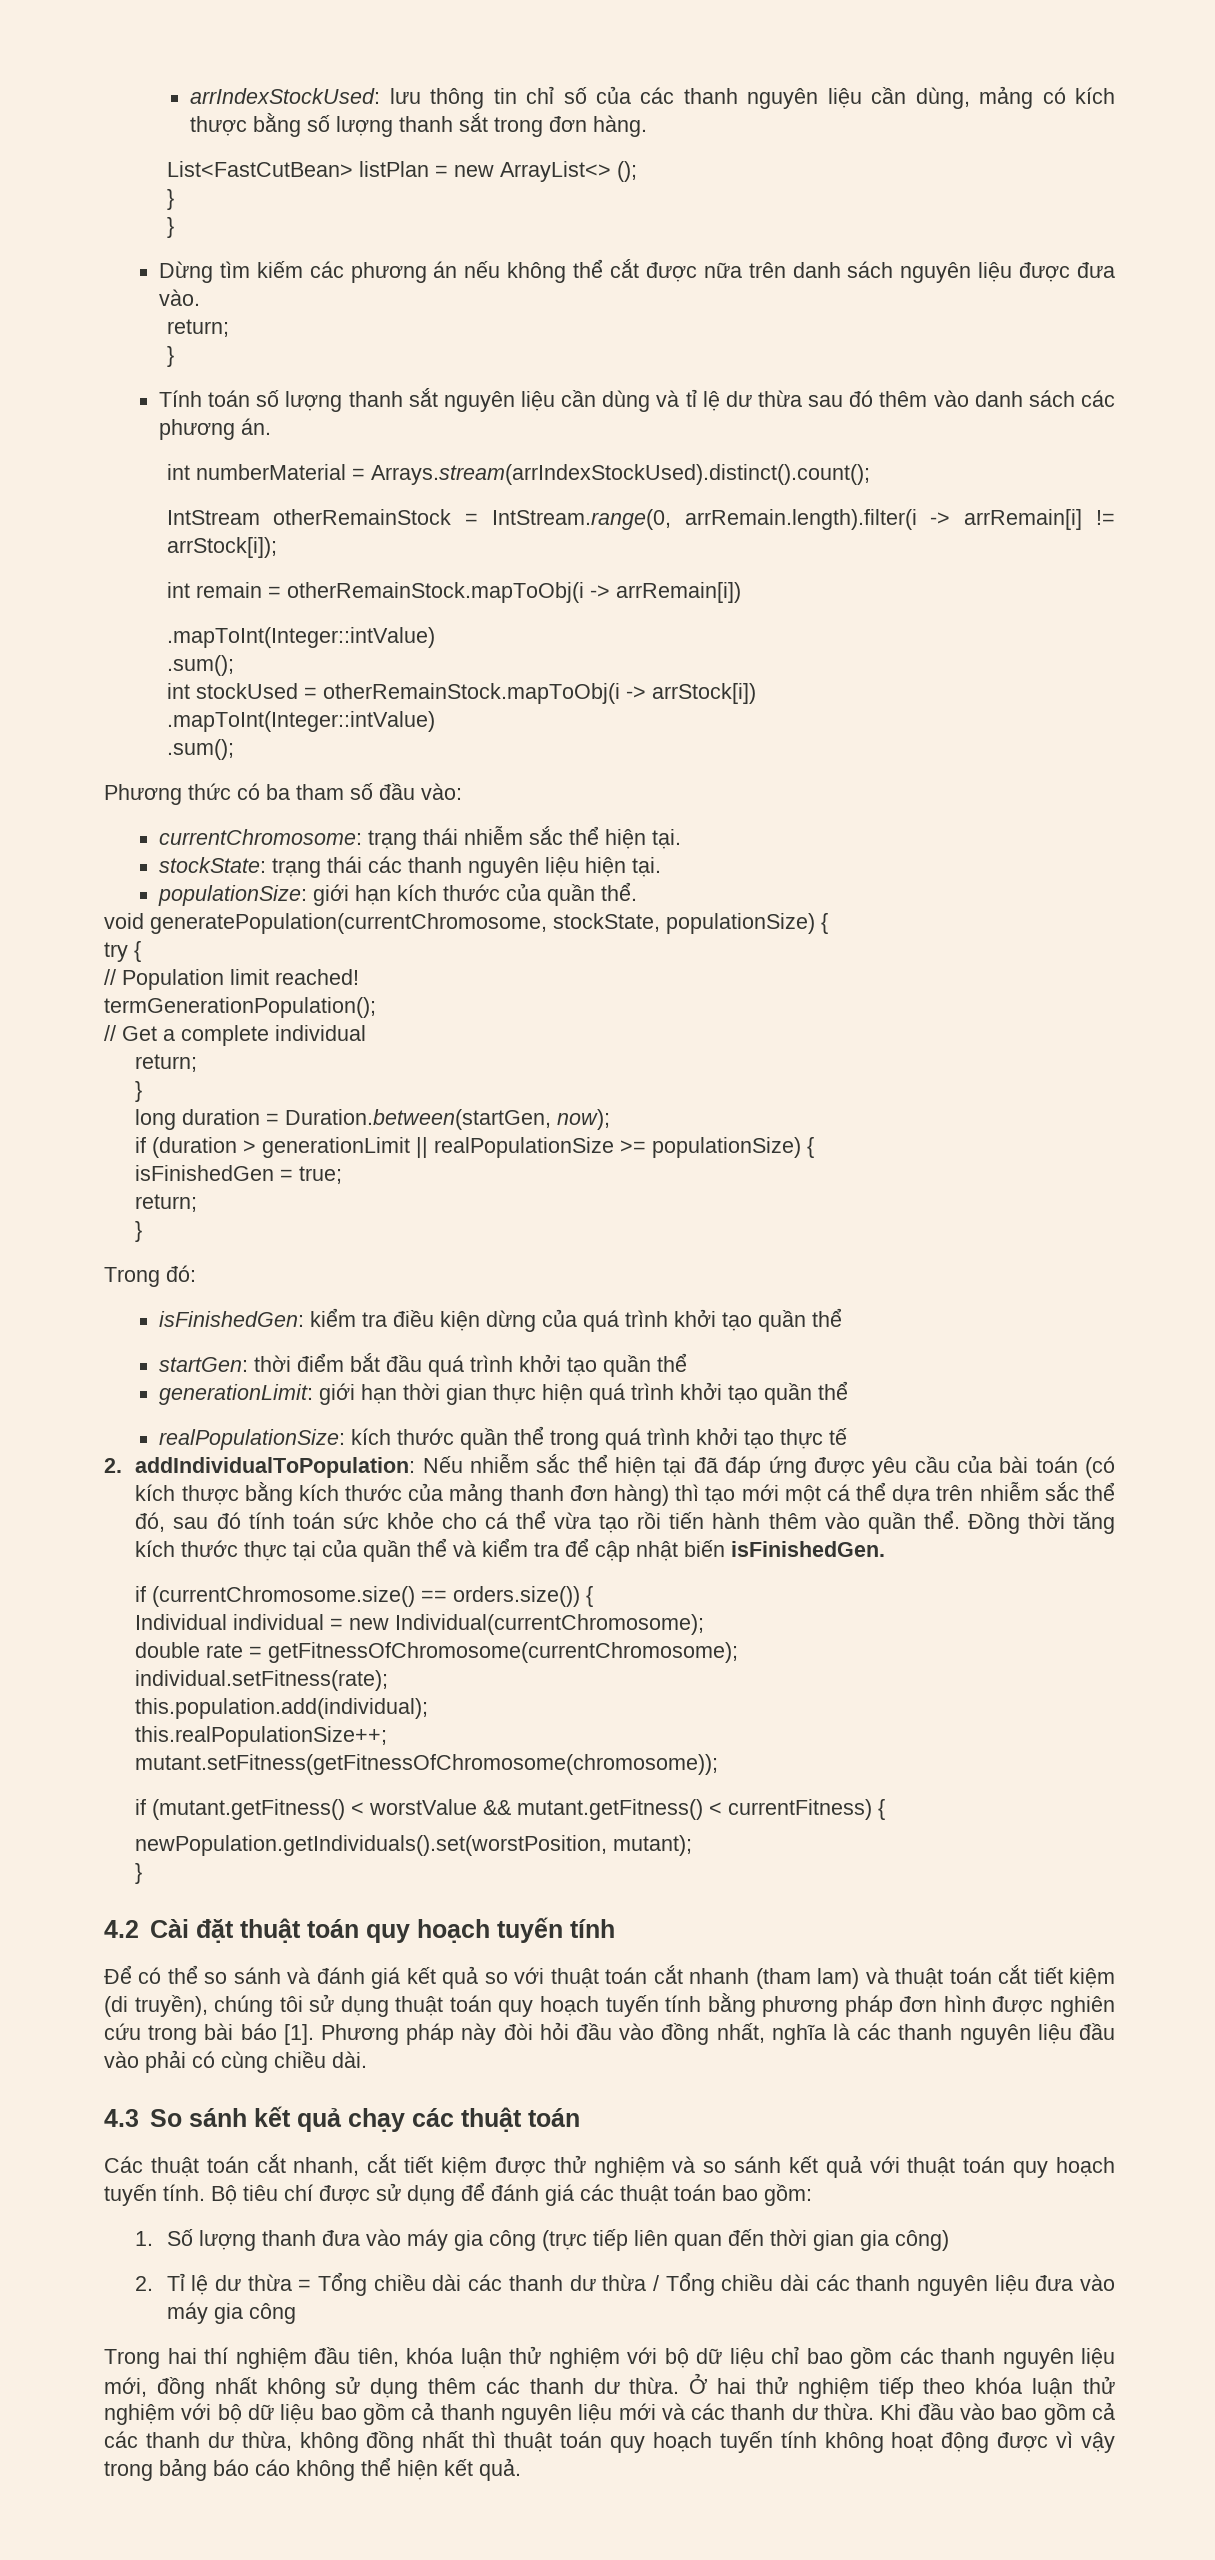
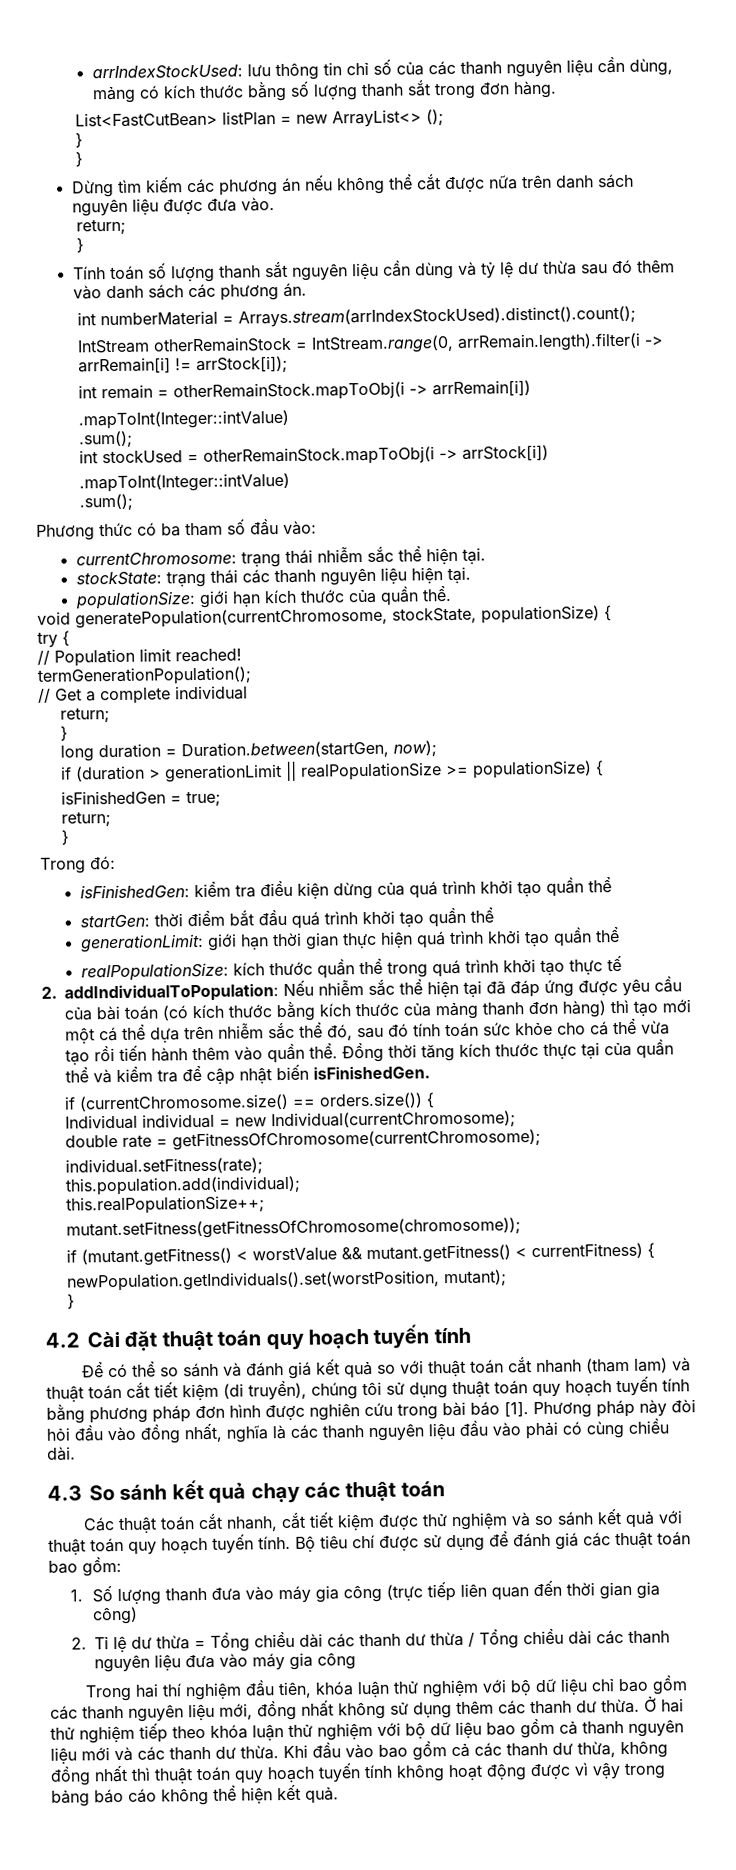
[190,116,248,136] thược -> [198,84,244,98] thước
[685,389,697,407] tỉ -> [480,262,496,279] tỷ
[181,1485,239,1505] thược -> [228,1004,272,1018] thước

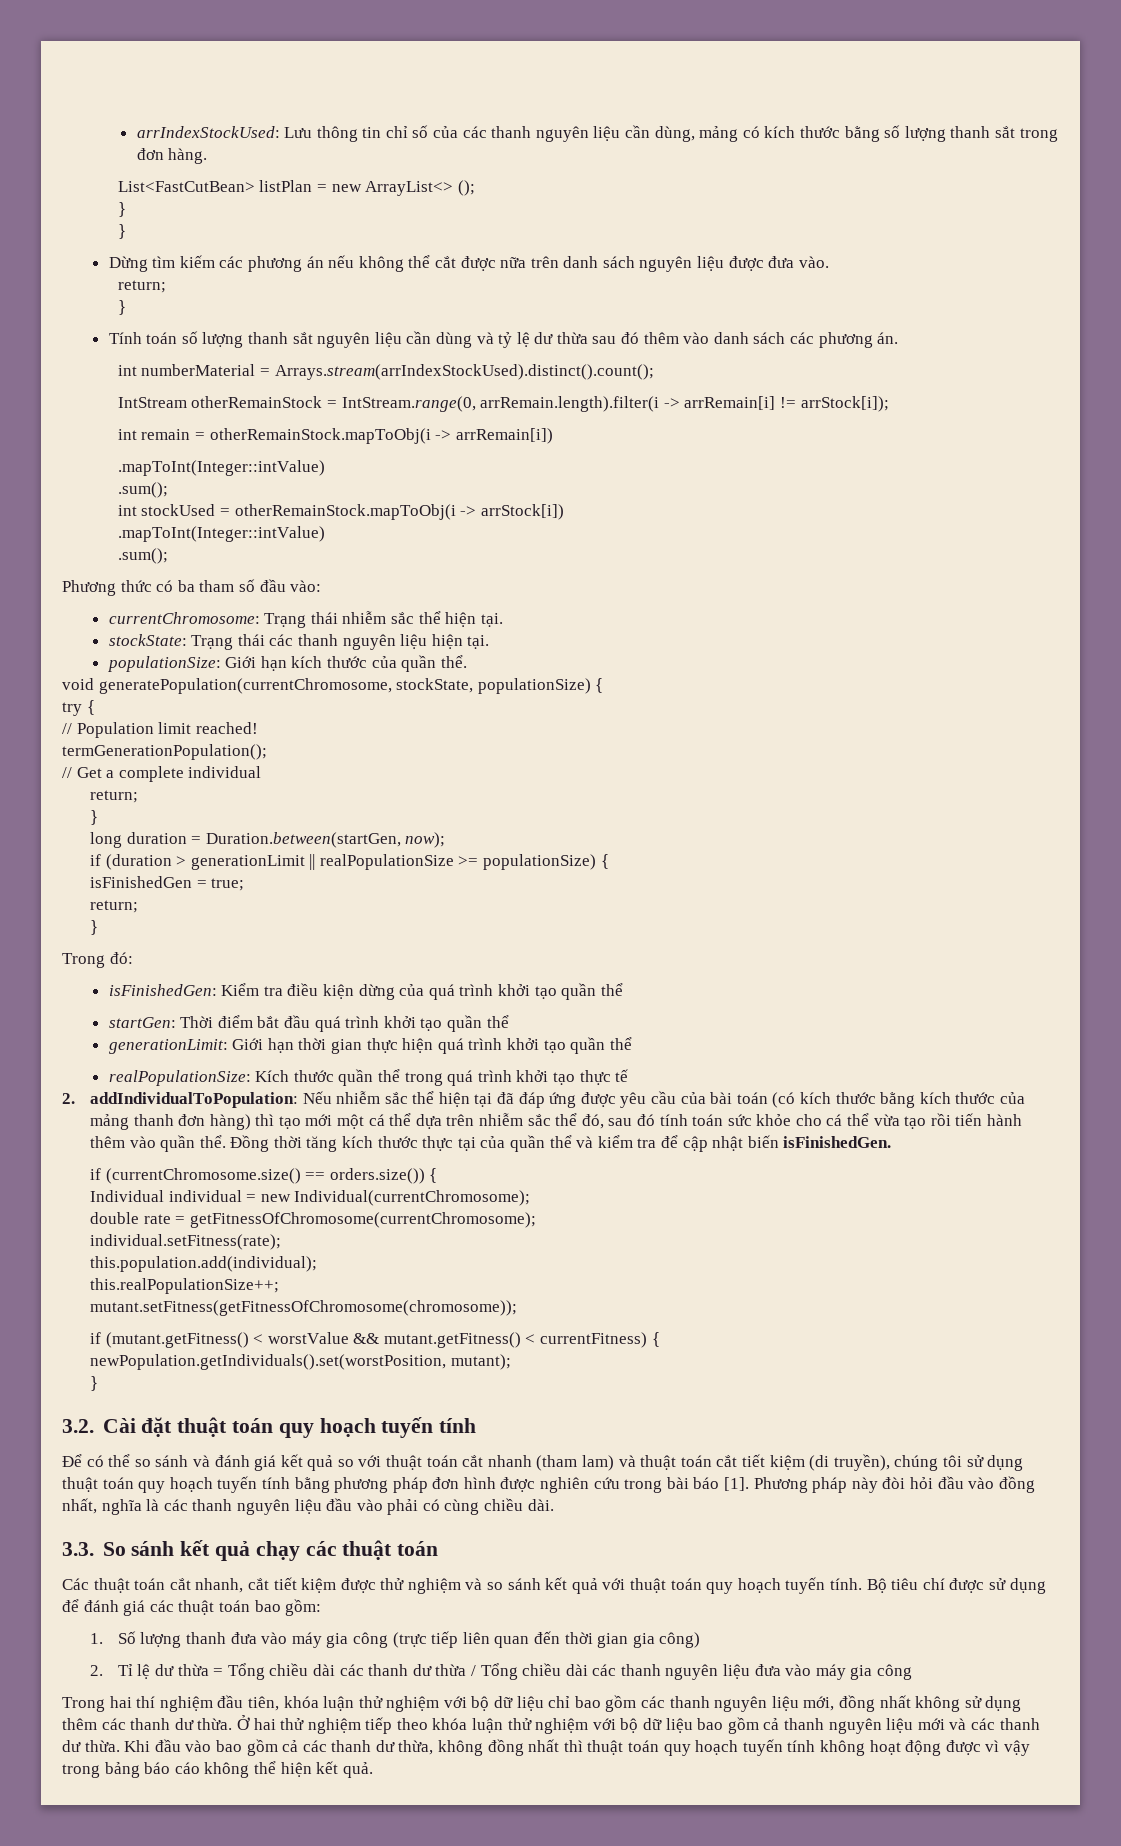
[246,64,271,77] lưu -> [284,127,313,138] Lưu
[240,551,281,568] trạng -> [264,613,307,628] Trạng
[165,570,206,588] trạng -> [191,635,234,650] Trạng
[198,590,229,608] giới -> [225,656,257,668] Giới
[193,881,231,898] kiểm -> [221,983,260,996] Kiểm
[153,913,183,927] thời -> [180,1016,214,1028] Thời
[206,933,237,951] giới -> [232,1038,264,1050] Giới
[232,962,265,976] kích -> [255,1070,290,1082] Kích
[45,1332,80,1348] 4.2 -> [62,1419,94,1433] 3.2.
[47,1485,82,1501] 4.3 -> [62,1542,94,1556] 3.3.

